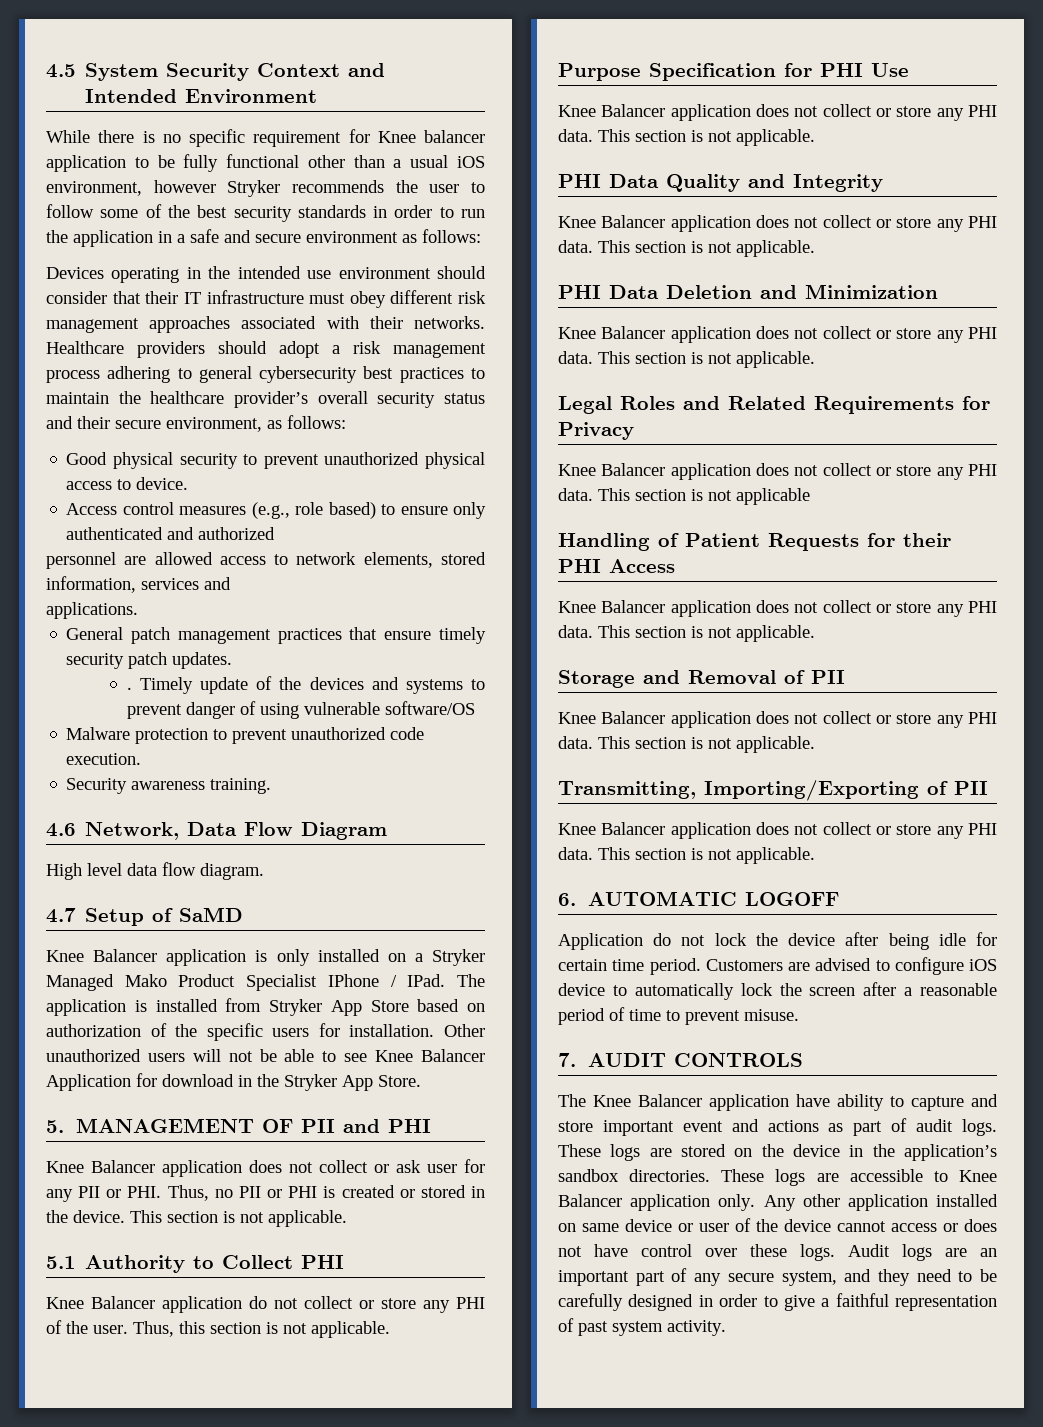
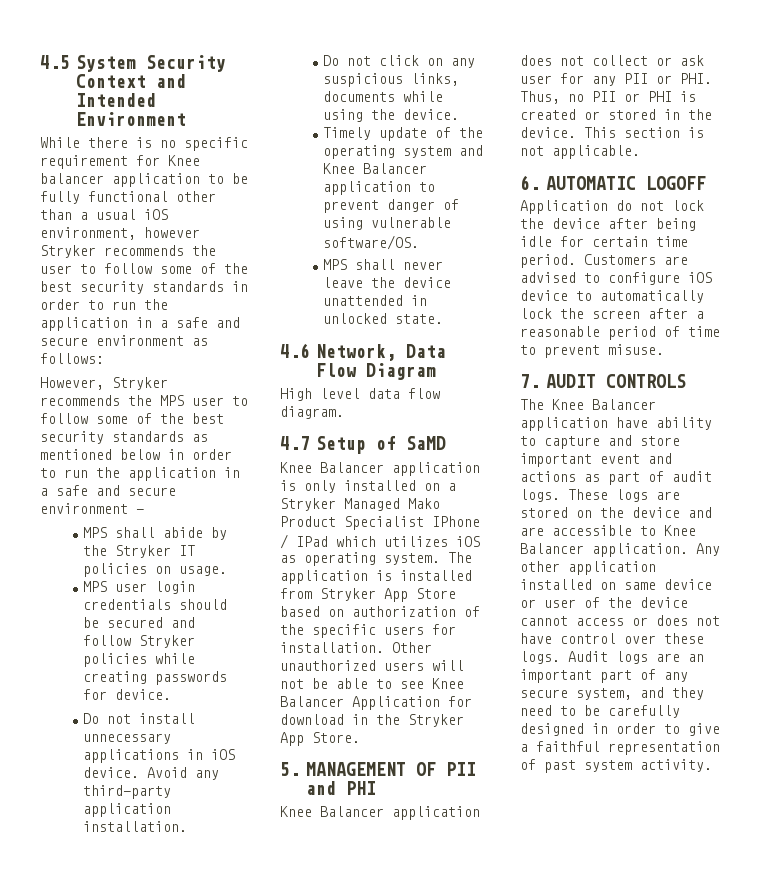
[46,266,486,283] [46,290,486,308] [46,316,485,333] [46,341,486,358] [46,366,485,383] [46,391,486,408] [46,415,346,432] [66,452,485,469] [66,477,189,490] [66,502,487,519] [66,527,276,540] [46,552,486,569] [46,576,231,593] [46,602,138,619] [66,627,486,644] [66,652,233,669] [126,676,463,694] Devices operating in the intended use environment should consider that their IT infrastructure must obey different risk management approaches associated with their networks. Healthcare providers should adopt a risk management process adhering to general cybersecurity best practices to maintain the healthcare provider’s overall security status and their secure environment, as follows: // Good physical security to prevent unauthorized physical access to device. // Access control measures (e.g., role based) to ensure only authenticated and authorized // personnel are allowed access to network elements, stored information, services and // applications. // General patch management practices that ensure timely security patch updates. // . Timely update of the devices and systems -> [40,377,168,390] [40,395,248,406] [40,413,224,424] [40,431,208,444] [40,449,232,460] [40,467,240,481] [40,485,176,496] [40,503,144,514] [82,527,227,540] [82,545,195,558] [82,563,227,577] [82,581,195,594] [82,599,227,610] [82,617,195,628] [82,635,195,648] [82,653,195,667] [82,671,227,685] [82,689,171,700] [82,713,195,724] [82,733,171,744] [82,749,235,763] [82,767,219,780] [82,785,171,799] [82,803,171,817] [82,821,187,832] [322,55,475,68] [322,73,459,87] [322,91,443,102] [322,109,459,122] [322,127,483,141] [322,145,483,159] [322,163,427,174] [322,181,411,195] However, Stryker recommends the MPS user to follow some of the best security standards as mentioned below in order to run the application in a safe and secure environment - // MPS shall abide by the Stryker IT policies on usage. // MPS user login credentials should be secured and follow Stryker policies while creating passwords for device. // Do not install unnecessary applications in iOS device. Avoid any third-party application installation. // Do not click on any suspicious links, documents while using the device. // Timely update of the operating system and Knee Balancer application
[384,701,475,715] [66,727,425,744] [66,753,142,765] [66,778,272,794] software/OS // Malware protection to prevent unauthorized code execution. // Security awareness training. -> [322,235,419,250] [322,259,443,270] [322,277,451,288] [322,295,427,306] [322,313,443,324] software/OS. // MPS shall never leave the device unattended in unlocked state.
[407,974,446,987] IPad. -> [296,536,480,547] [280,552,440,566] IPad which utilizes iOS as operating system.
[46,1255,345,1273] [46,1296,485,1313] [46,1320,390,1338] [558,63,909,81] [558,104,997,121] [558,129,815,146] [558,174,883,192] [558,215,997,232] [558,240,815,257] [558,284,938,299] [558,326,997,343] [558,351,815,368] [558,396,990,414] [558,422,634,440] [558,463,997,480] [558,488,810,505] [558,533,951,551] [558,559,675,573] [558,600,997,617] [558,625,815,642] [558,670,845,688] [558,711,997,728] [558,736,815,753] [558,780,988,801] [558,822,997,839] [558,847,815,864] // 5.1 Authority to Collect PHI // Knee Balancer application do not collect or store any PHI of the user. Thus, this section is not applicable. // Purpose Specification for PHI Use // Knee Balancer application does not collect or store any PHI data. This section is not applicable. // PHI Data Quality and Integrity // Knee Balancer application does not collect or store any PHI data. This section is not applicable. // PHI Data Deletion and Minimization // Knee Balancer application does not collect or store any PHI data. This section is not applicable. // Legal Roles and Related Requirements for Privacy // Knee Balancer application does not collect or store any PHI data. This section is not applicable // Handling of Patient Requests for their PHI Access // Knee Balancer application does not collect or store any PHI data. This section is not applicable. // Storage and Removal of PII // Knee Balancer application does not collect or store any PHI data. This section is not applicable. // Transmitting, Importing/Exporting of PII // Knee Balancer application does not collect or store any PHI data. This section is not applicable. -> (640, 152) none
[849,1144,997,1161] [558,1169,806,1186] in the application’s sandbox directories. These logs -> [688,507,712,518] and
[630,1194,756,1211] application only. -> [592,543,688,557] application.

